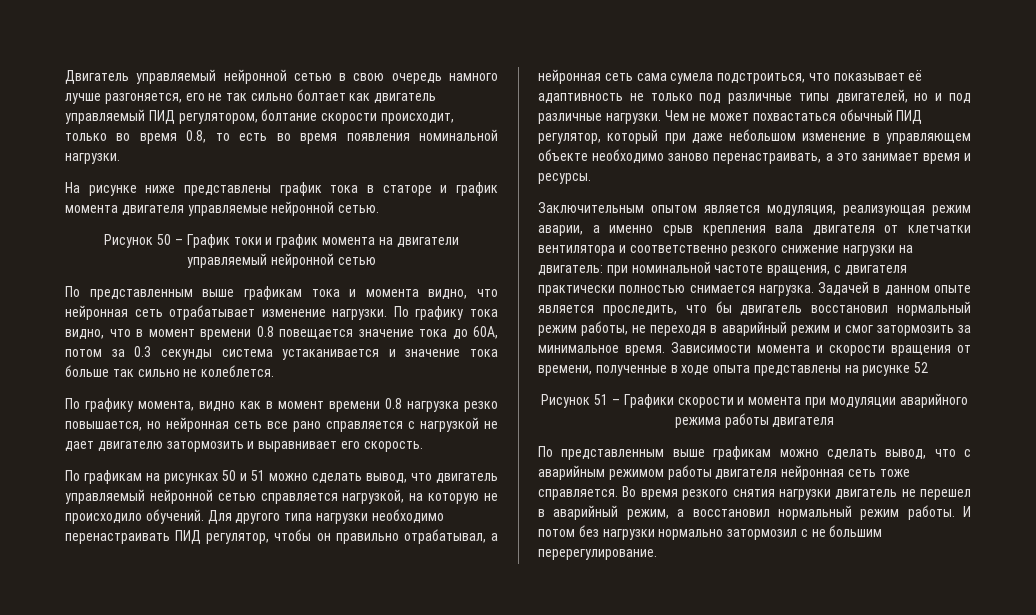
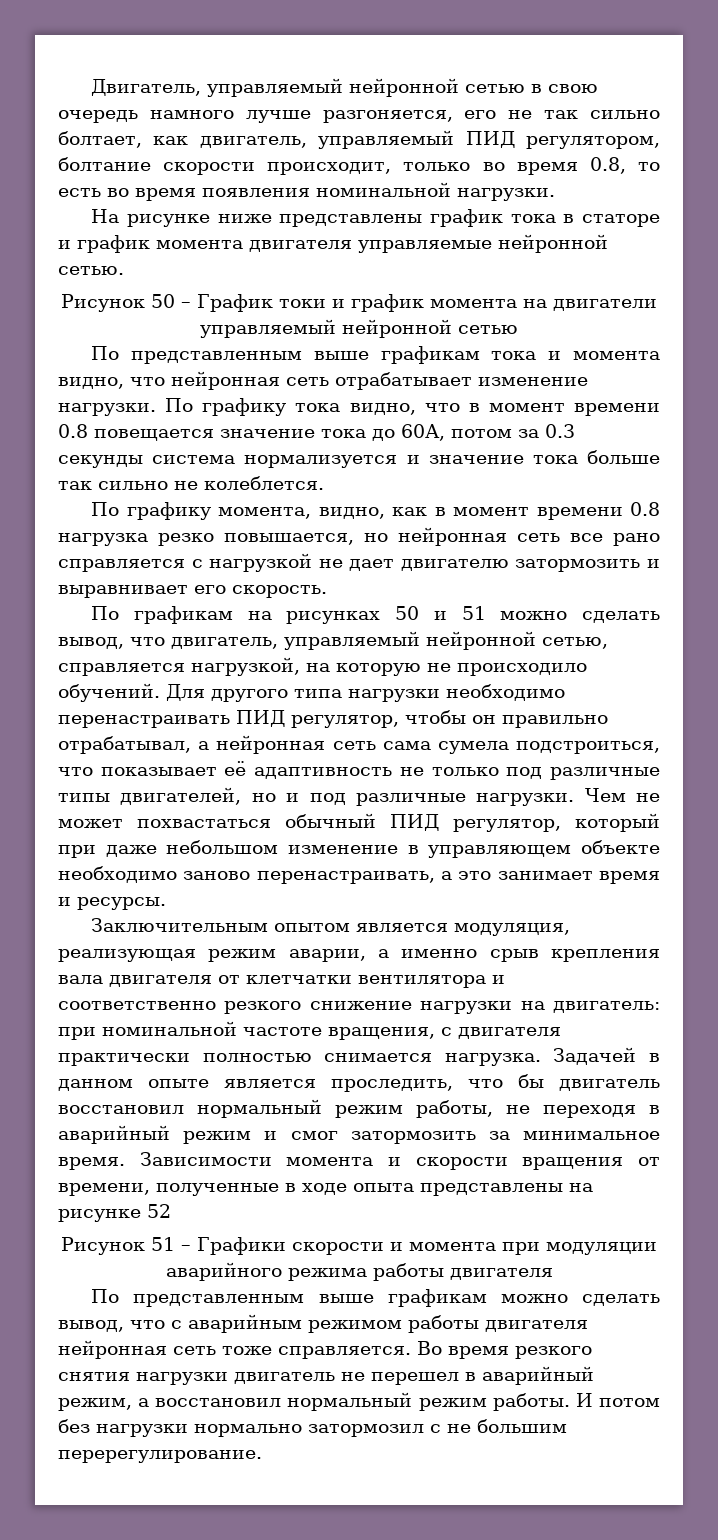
[65,70,129,84] Двигатель -> [91,79,202,96] Двигатель,
[296,89,437,103] болтает как двигатель -> [58,131,307,148] болтает, как двигатель,
[282,349,380,360] устаканивается -> [244,455,398,468] нормализуется
[199,401,235,411] видно -> [318,507,385,519] видно,
[436,473,498,483] [65,489,256,504] двигатель управляемый нейронной сетью -> [171,631,608,650] двигатель, управляемый нейронной сетью,

